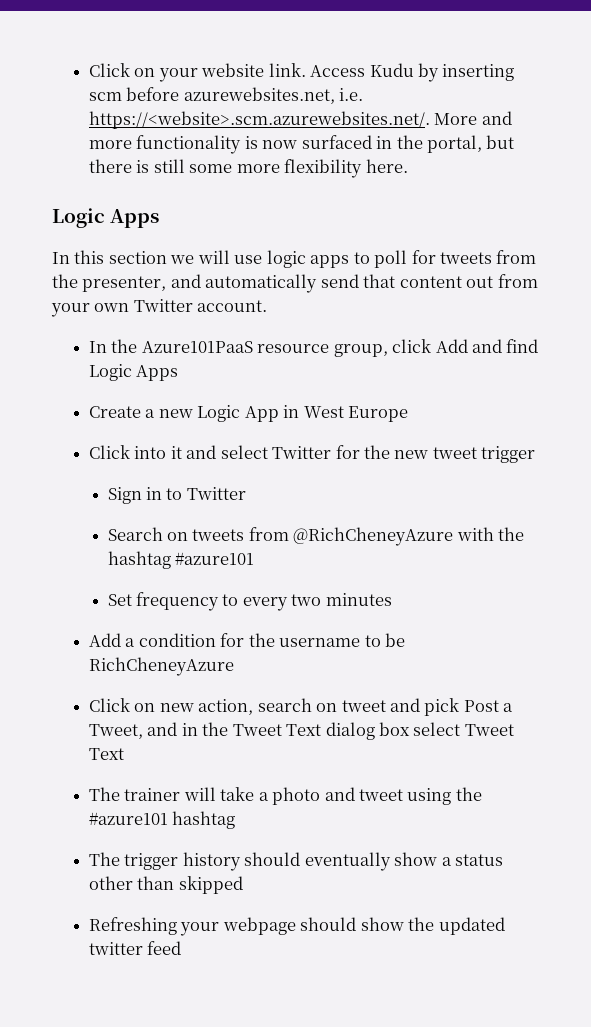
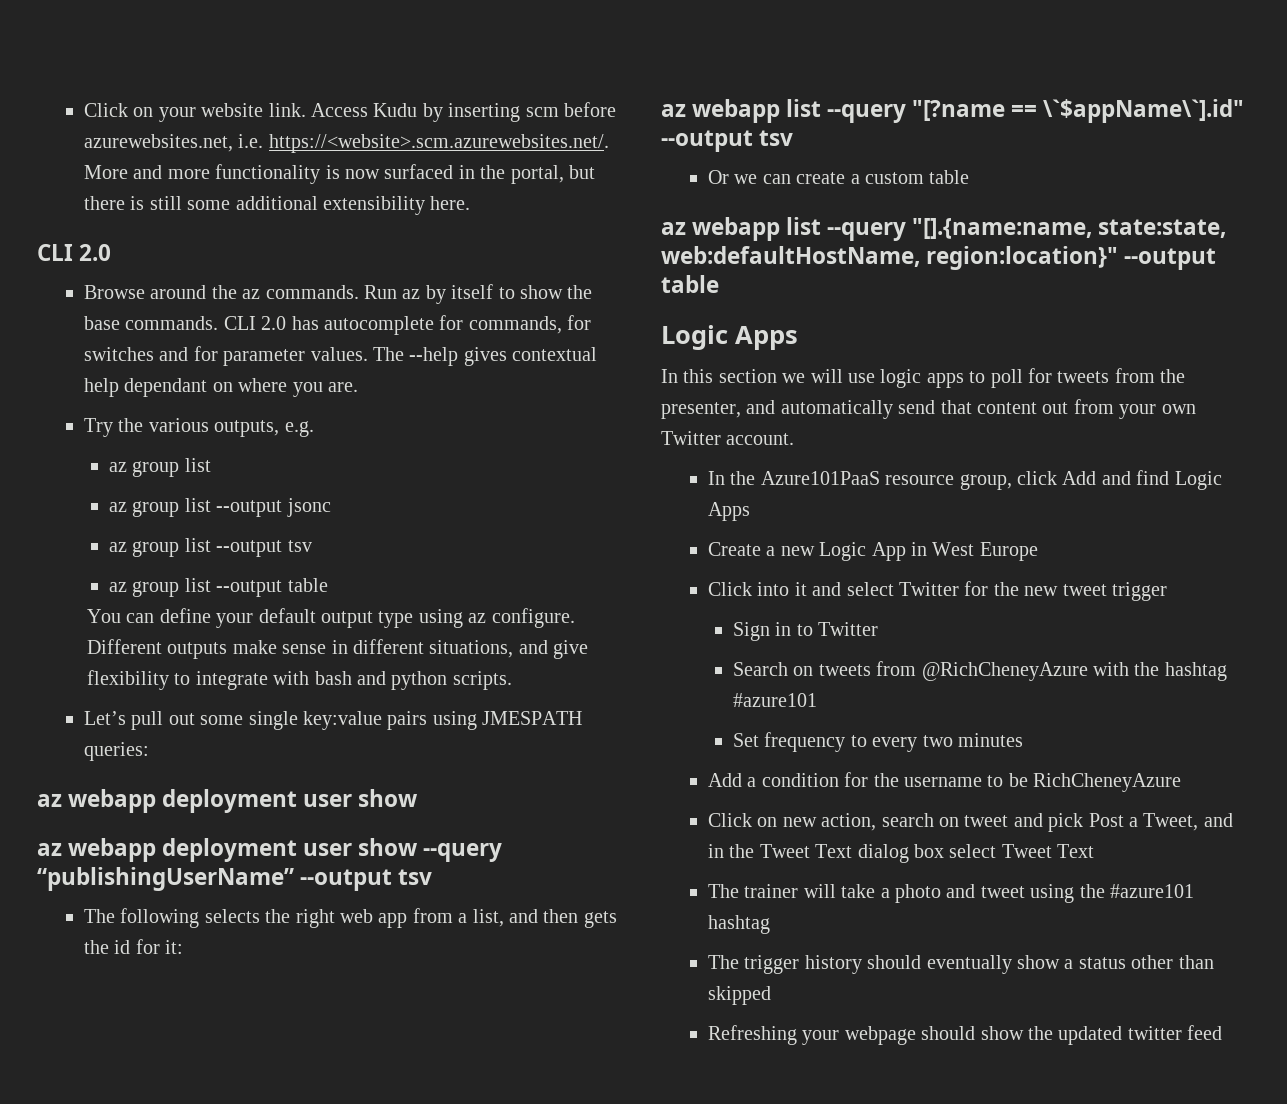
[236,159,408,178] more flexibility here. -> [235,196,471,215] [37,244,112,261] [83,284,593,304] [83,315,592,335] [83,346,598,366] [83,378,358,397] [83,418,314,437] [108,458,211,477] [108,498,331,517] [108,538,312,557] [108,578,328,597] [86,608,575,628] [86,639,589,659] [86,670,512,690] [83,711,583,730] [83,742,149,761] [37,789,419,813] [37,838,503,862] [37,867,433,891] [83,908,617,928] [83,939,184,954] [661,99,1245,123] [661,130,794,152] [707,170,970,184] [661,217,1227,241] [661,246,1217,270] [661,275,719,293] additional extensibility here. // CLI 2.0 // Browse around the az commands. Run az by itself to show the base commands. CLI 2.0 has autocomplete for commands, for switches and for parameter values. The --help gives contextual help dependant on where you are. // Try the various outputs, e.g. // az group list // az group list --output jsonc // az group list --output tsv // az group list --output table // You can define your default output type using az configure. Different outputs make sense in different situations, and give flexibility to integrate with bash and python scripts. // Let’s pull out some single key:value pairs using JMESPATH queries: // az webapp deployment user show // az webapp deployment user show --query “publishingUserName” --output tsv // The following selects the right web app from a list, and then gets the id for it: // az webapp list --query "[?name == \`$appName\`].id" --output tsv // Or we can create a custom table // az webapp list --query "[].{name:name, state:state, web:defaultHostName, region:location}" --output table

